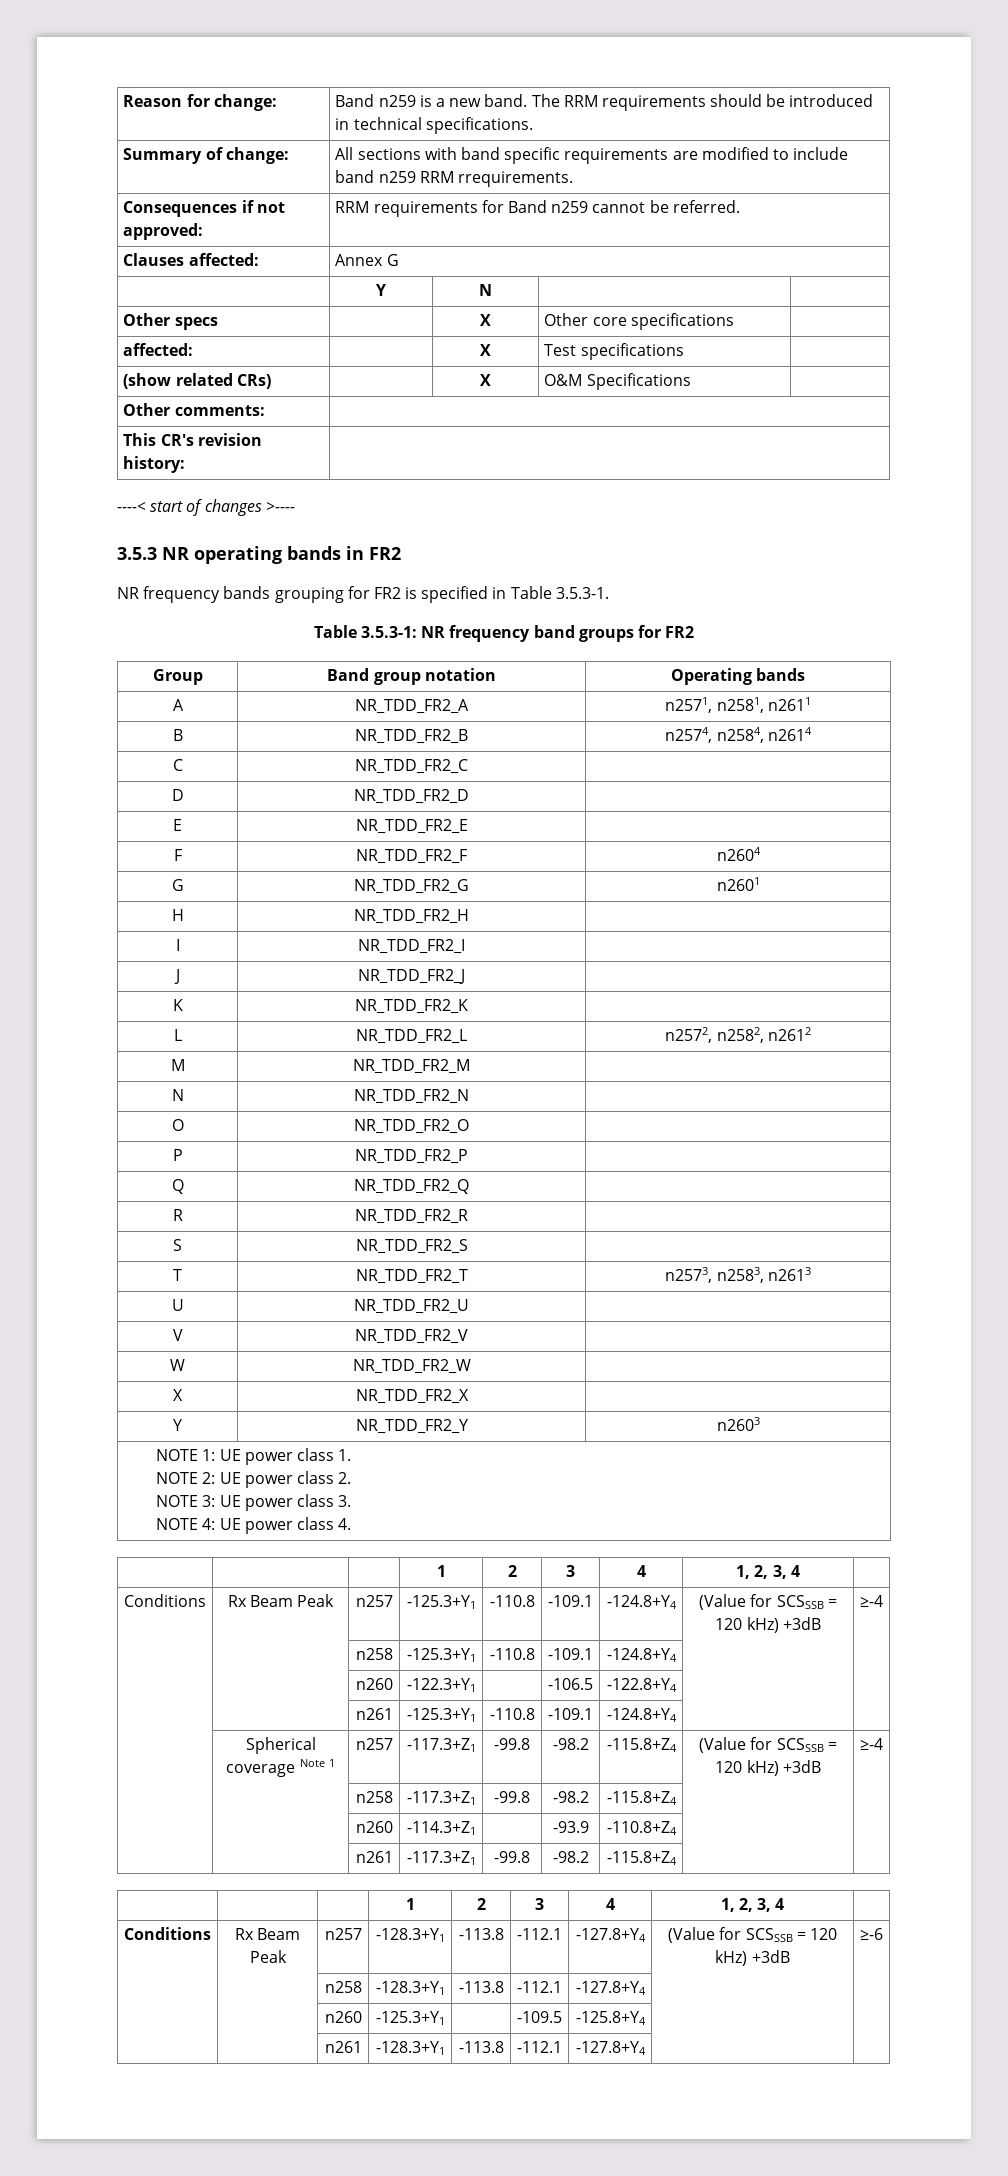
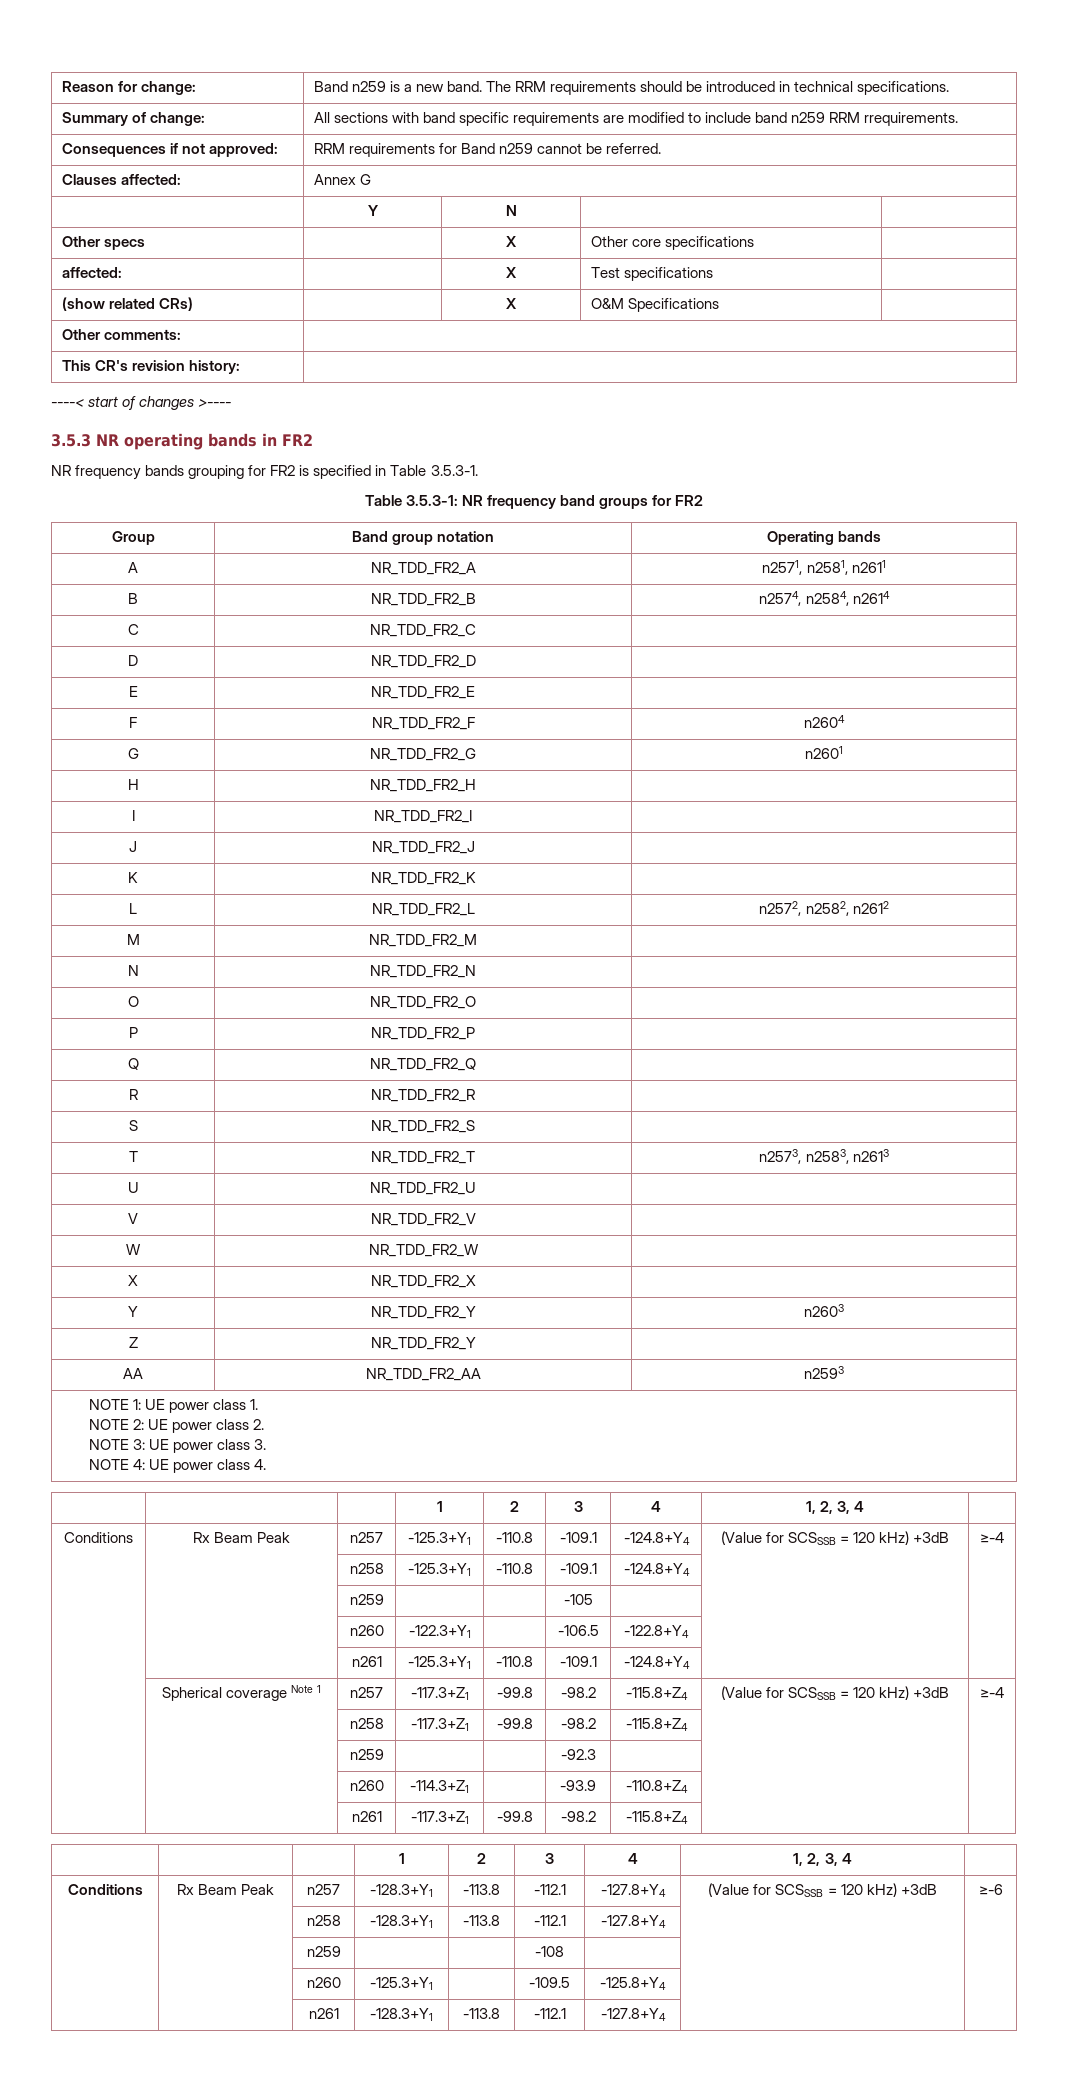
(760, 1424) none -> [128,1337,138,1348] [370,1337,476,1350] [123,1368,143,1379] [365,1368,481,1381] [804,1366,844,1379] // Z | NR_TDD_FR2_Y | // AA | NR_TDD_FR2_AA | n2593
(677, 1655) none -> [349,1594,384,1605] [563,1594,593,1605] // | | n259 | | | -105 | | |
(677, 1798) none -> [349,1749,384,1760] [560,1749,596,1760] // | | n259 | | | -92.3 | | |
(646, 1988) none -> [306,1946,341,1957] [535,1946,564,1957] // | | n259 | | | -108 | | |

